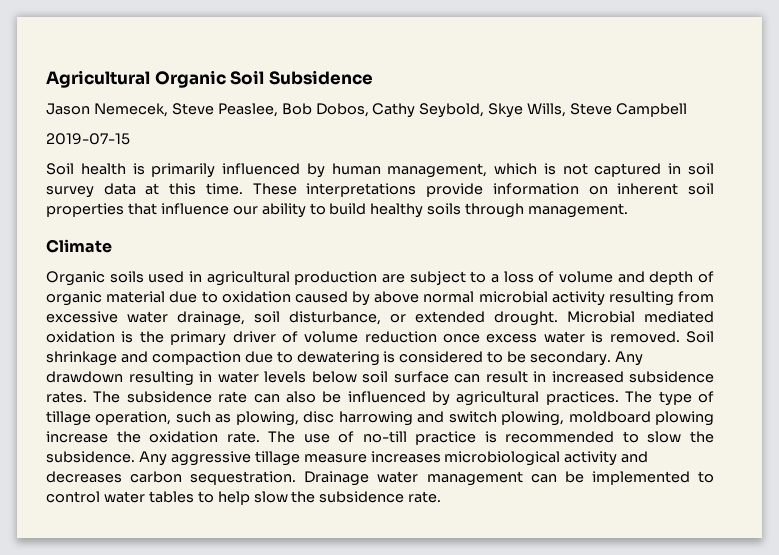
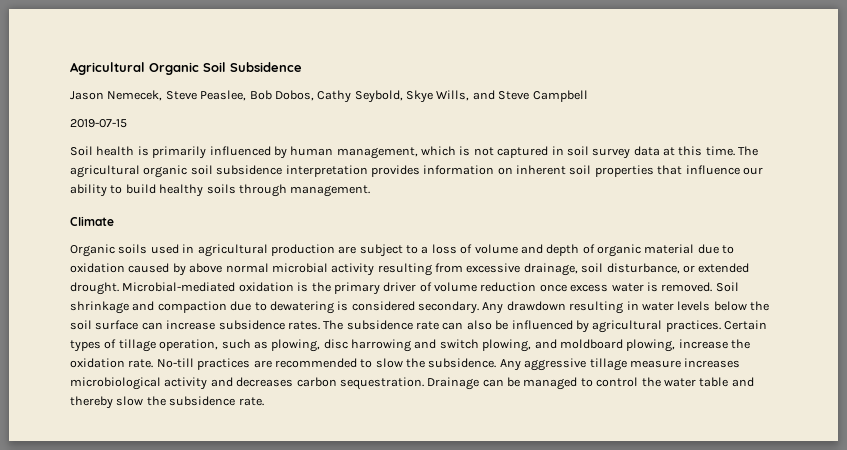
(567, 110) none -> [472,90,495,100] and
[252,183,484,197] These interpretations provide -> [738,146,759,156] [70,165,420,178] The agricultural organic soil subsidence interpretation provides
[127,311,168,323] water -> (521, 268) none
[567,311,714,323] Microbial mediated -> [122,282,236,292] Microbial-mediated
[487,351,527,363] to be -> (415, 306) none
(357, 377) none -> [750,301,769,311] the
[485,371,624,383] result in increased -> [166,320,216,330] increase
[625,391,692,406] The type -> [724,320,767,330] [70,340,101,352] Certain types
[568,411,714,426] moldboard plowing -> [534,339,676,352] and moldboard plowing,
[268,431,497,445] The use of no-till practice is -> [156,358,272,370] No-till practices are
[377,471,523,486] water management -> (480, 383) none
[591,471,690,485] implemented -> [523,377,578,390] managed
[103,491,250,505] water tables to help -> [641,377,754,387] [70,396,113,409] the water table and thereby

